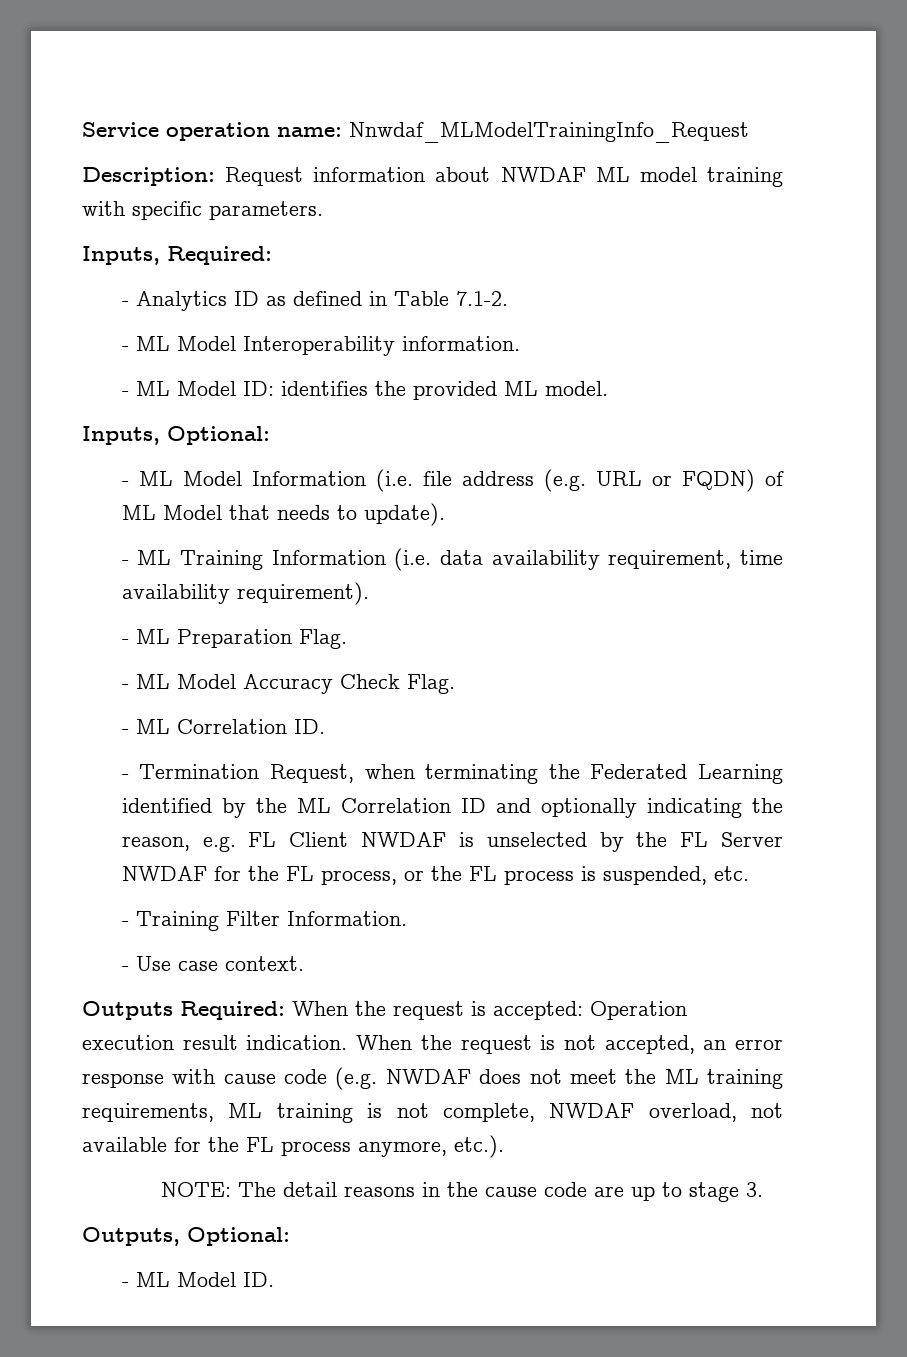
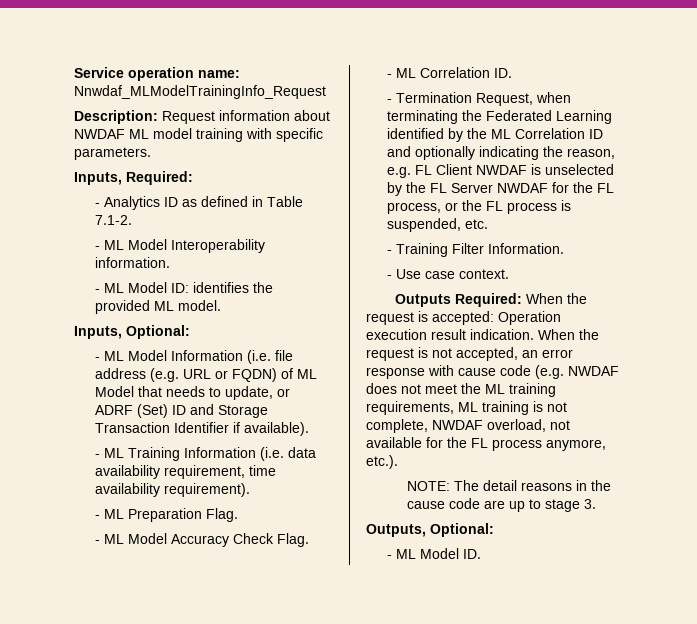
[363,503,445,526] update). -> [224,386,290,400] [94,404,268,418] [94,422,309,436] update, or ADRF (Set) ID and Storage Transaction Identifier if available).

